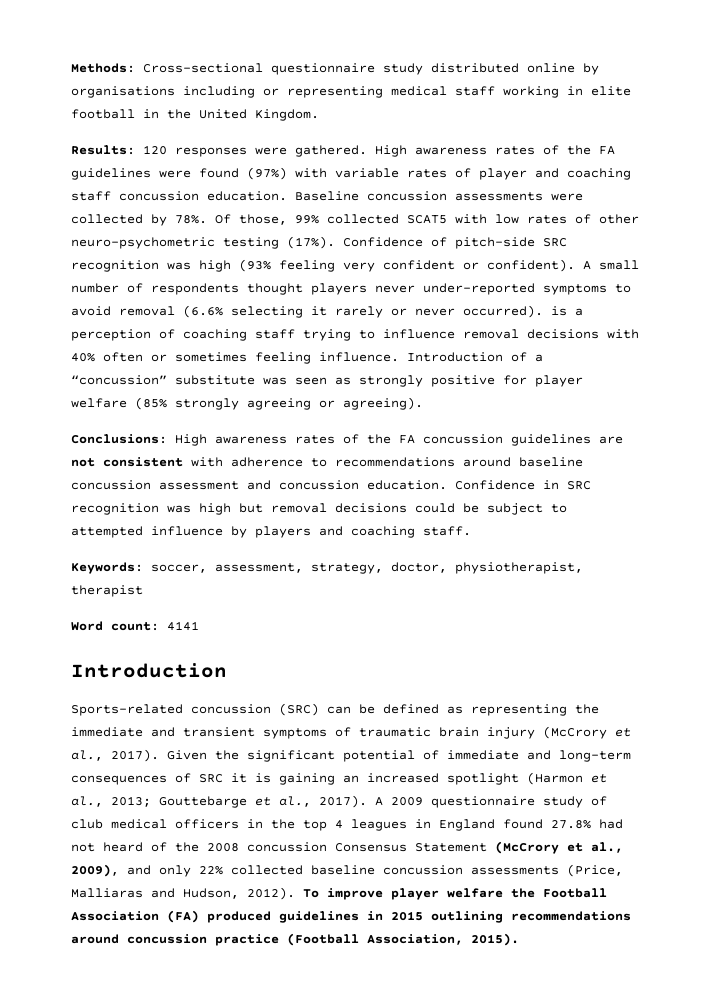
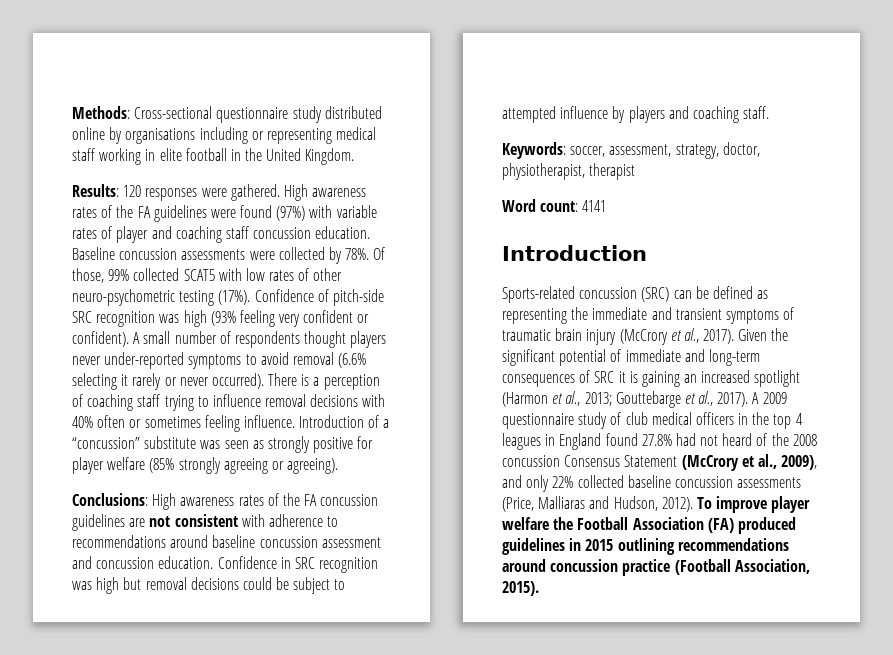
(543, 311) none -> [268,373,298,386] There

